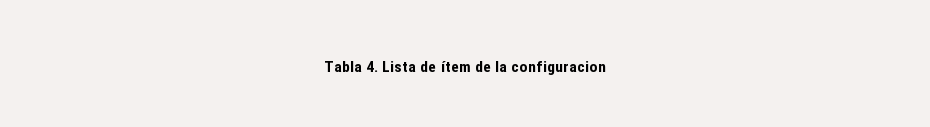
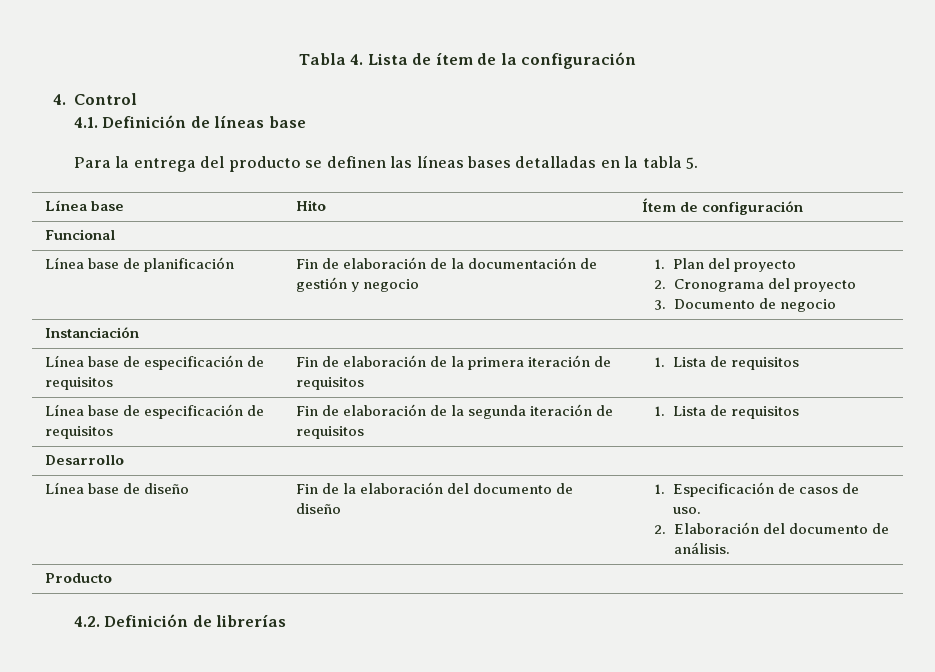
[511,61,607,75] configuracion -> [521,52,637,69] [52,93,138,105] [73,115,306,128] [73,155,699,172] [44,200,124,211] [295,200,326,211] [641,198,803,215] [44,229,115,240] [44,257,234,272] [295,257,597,269] [295,277,419,292] [654,258,796,272] [654,278,856,292] [654,298,836,312] [44,327,139,338] [44,355,264,370] [44,377,113,390] [295,355,611,370] [295,377,364,390] [654,356,799,370] [44,404,264,419] [44,426,113,439] [295,404,613,419] [295,426,364,439] [654,405,799,419] [44,455,124,465] [44,482,189,494] [295,482,573,494] [295,503,341,514] [654,482,859,497] [672,507,701,514] [654,522,889,534] [673,542,730,554] [44,573,112,583] [73,614,287,627] configuración // 4. Control // 4.1. Definición de líneas base // Para la entrega del producto se definen las líneas bases detalladas en la tabla 5. // Línea base | Hito | Ítem de configuración // Funcional // Línea base de planificación | Fin de elaboración de la documentación de gestión y negocio | 1. Plan del proyecto // 2. Cronograma del proyecto // 3. Documento de negocio // Instanciación // Línea base de especificación de requisitos | Fin de elaboración de la primera iteración de requisitos | 1. Lista de requisitos // Línea base de especificación de requisitos | Fin de elaboración de la segunda iteración de requisitos | 1. Lista de requisitos // Desarrollo // Línea base de diseño | Fin de la elaboración del documento de diseño | 1. Especificación de casos de uso. // 2. Elaboración del documento de análisis. // Producto // 4.2. Definición de librerías

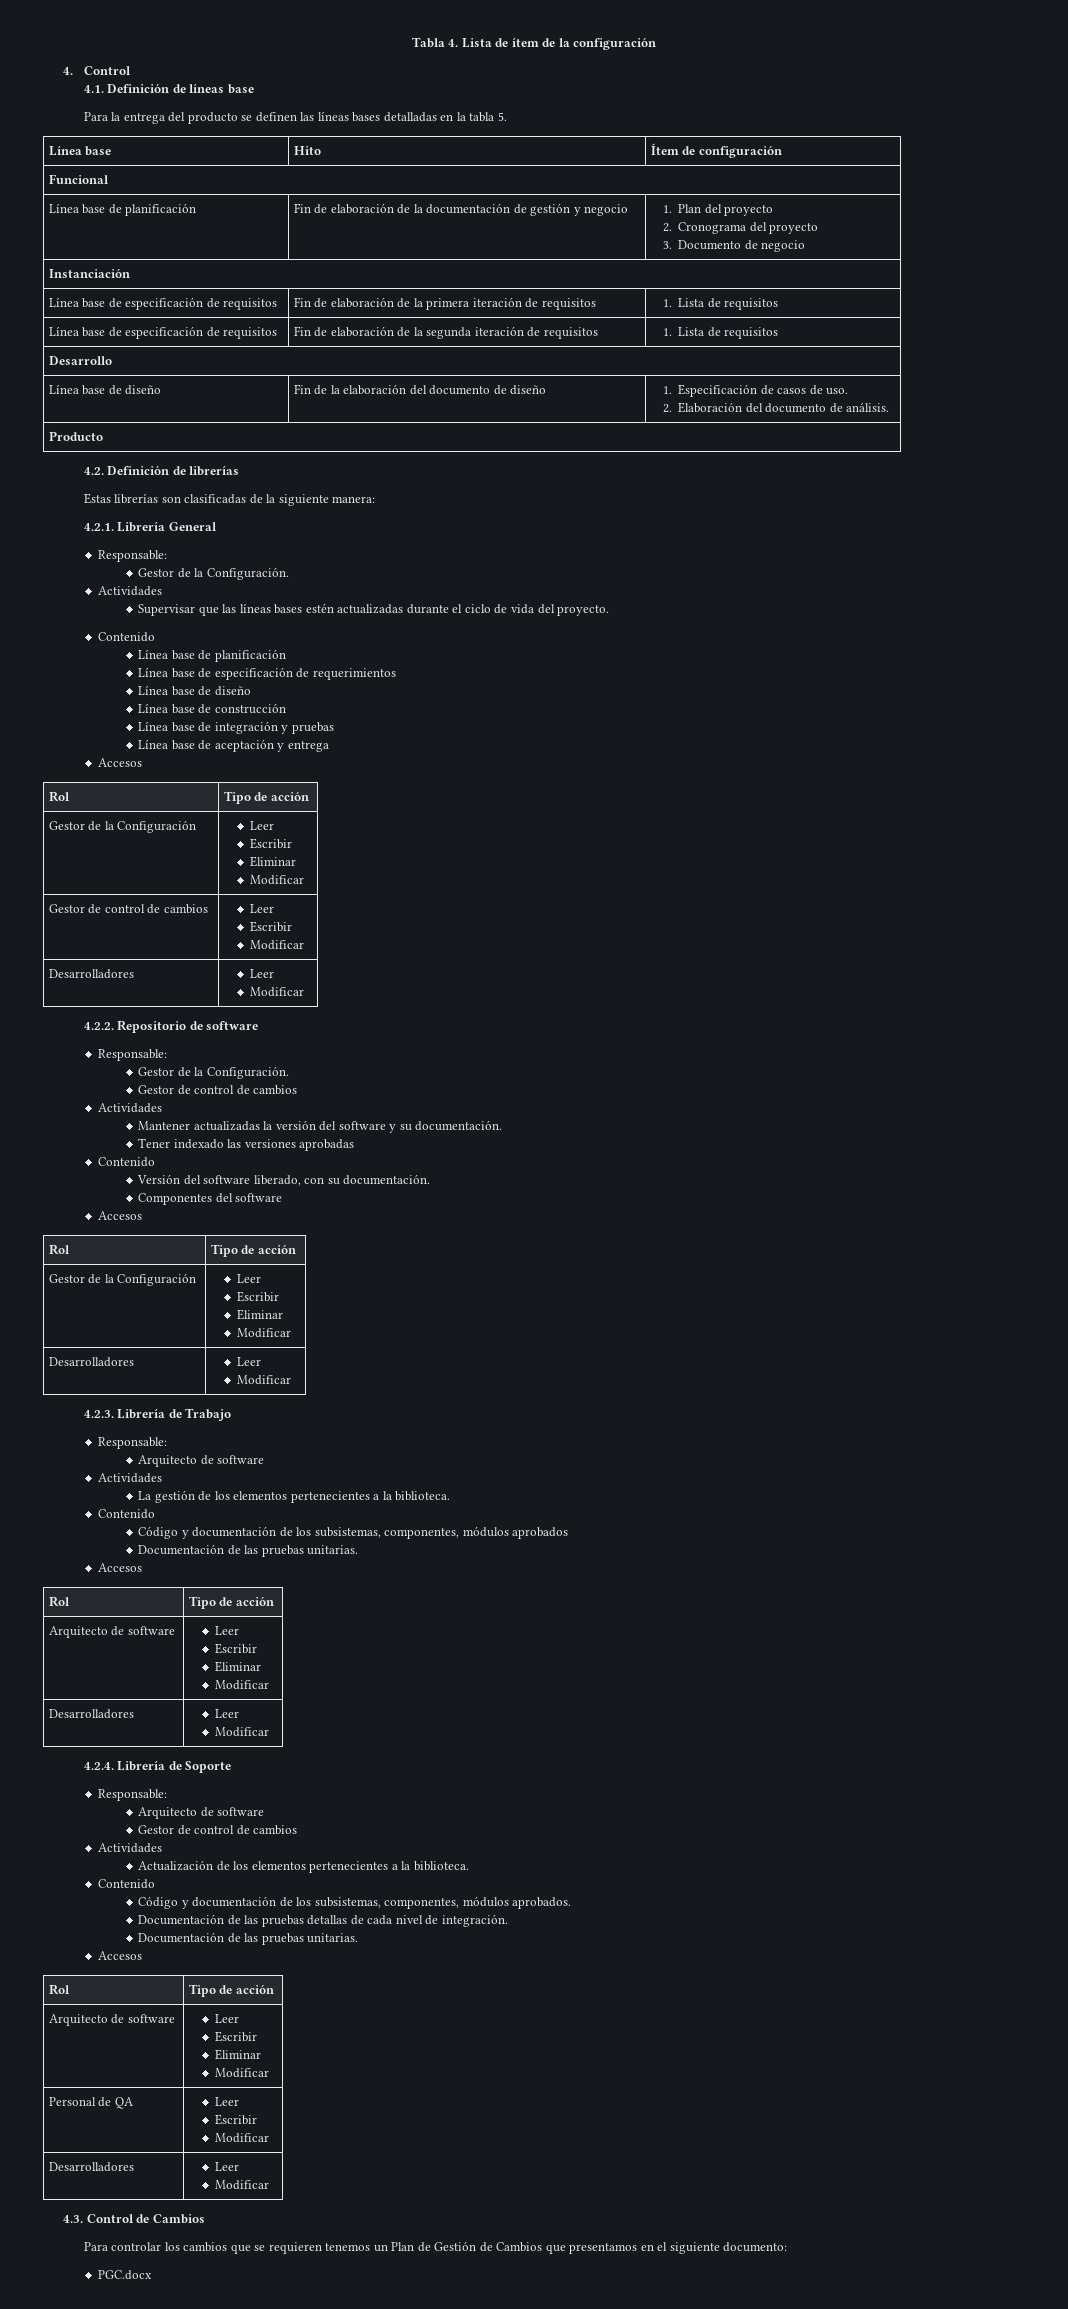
(287, 621) none -> [83,493,376,506] [83,521,217,532] [97,550,167,562] [138,567,289,580] [97,586,162,596] [138,603,610,616] [97,632,155,642] [138,649,286,662] [138,667,396,680] [138,686,251,696] [138,703,286,714] [138,721,334,734] [138,739,329,752] [97,758,142,767] [48,791,70,802] [223,791,309,804] [48,820,197,833] [250,821,275,830] [250,838,293,849] [250,856,297,867] [250,875,305,885] [48,904,208,914] [250,904,275,913] [250,921,293,932] [250,940,305,950] [48,969,134,979] [250,969,275,978] [250,987,305,997] [83,1020,259,1033] [97,1049,167,1061] [138,1066,289,1079] [138,1085,298,1095] [97,1103,162,1113] [138,1120,503,1133] [138,1138,355,1151] [97,1157,155,1167] [137,1174,431,1186] [138,1193,283,1205] [97,1211,142,1220] [48,1244,70,1255] [210,1244,296,1257] [48,1273,197,1286] [237,1274,262,1283] [237,1291,280,1302] [237,1309,284,1320] [237,1328,292,1338] [48,1357,134,1367] [237,1357,262,1366] [237,1375,292,1385] [83,1408,232,1421] [97,1437,167,1449] [138,1455,265,1467] [97,1473,162,1483] [138,1490,451,1503] [97,1509,155,1519] [138,1526,569,1539] [138,1544,359,1557] [97,1563,142,1572] [48,1596,70,1607] [188,1596,274,1609] [48,1626,175,1638] [215,1626,240,1635] [215,1643,258,1654] [215,1661,262,1672] [215,1680,270,1690] [48,1709,134,1719] [215,1709,240,1718] [215,1727,270,1737] [83,1760,232,1773] [97,1789,167,1801] [138,1807,265,1819] [138,1825,298,1835] [97,1843,162,1853] [138,1860,469,1873] [97,1879,155,1889] [138,1896,572,1909] [138,1914,508,1927] [138,1932,359,1945] [97,1951,142,1960] [48,1984,70,1995] [188,1984,274,1997] [48,2014,175,2026] [215,2014,240,2023] [215,2031,258,2042] [215,2049,262,2060] [215,2068,270,2078] [48,2097,133,2109] [215,2097,240,2106] [215,2114,258,2125] [215,2133,270,2143] [48,2162,134,2172] [215,2162,240,2171] [215,2180,270,2190] [63,2214,205,2224] [83,2241,788,2254] [97,2270,152,2280] // Estas librerías son clasificadas de la siguiente manera: // 4.2.1. Librería General // Responsable: // Gestor de la Configuración. // Actividades // Supervisar que las líneas bases estén actualizadas durante el ciclo de vida del proyecto. // Contenido // Línea base de planificación // Línea base de especificación de requerimientos // Línea base de diseño // Línea base de construcción // Línea base de integración y pruebas // Línea base de aceptación y entrega // Accesos // Rol | Tipo de acción // Gestor de la Configuración | Leer // Escribir // Eliminar // Modificar // Gestor de control de cambios | Leer // Escribir // Modificar // Desarrolladores | Leer // Modificar // 4.2.2. Repositorio de software // Responsable: // Gestor de la Configuración. // Gestor de control de cambios // Actividades // Mantener actualizadas la versión del software y su documentación. // Tener indexado las versiones aprobadas // Contenido // Versión del software liberado, con su documentación. // Componentes del software // Accesos // Rol | Tipo de acción // Gestor de la Configuración | Leer // Escribir // Eliminar // Modificar // Desarrolladores | Leer // Modificar // 4.2.3. Librería de Trabajo // Responsable: // Arquitecto de software // Actividades // La gestión de los elementos pertenecientes a la biblioteca. // Contenido // Código y documentación de los subsistemas, componentes, módulos aprobados // Documentación de las pruebas unitarias. // Accesos // Rol | Tipo de acción // Arquitecto de software | Leer // Escribir // Eliminar // Modificar // Desarrolladores | Leer // Modificar // 4.2.4. Librería de Soporte // Responsable: // Arquitecto de software // Gestor de control de cambios // Actividades // Actualización de los elementos pertenecientes a la biblioteca. // Contenido // Código y documentación de los subsistemas, componentes, módulos aprobados. // Documentación de las pruebas detallas de cada nivel de integración. // Documentación de las pruebas unitarias. // Accesos // Rol | Tipo de acción // Arquitecto de software | Leer // Escribir // Eliminar // Modificar // Personal de QA | Leer // Escribir // Modificar // Desarrolladores | Leer // Modificar // 4.3. Control de Cambios // Para controlar los cambios que se requieren tenemos un Plan de Gestión de Cambios que presentamos en el siguiente documento: // PGC.docx

